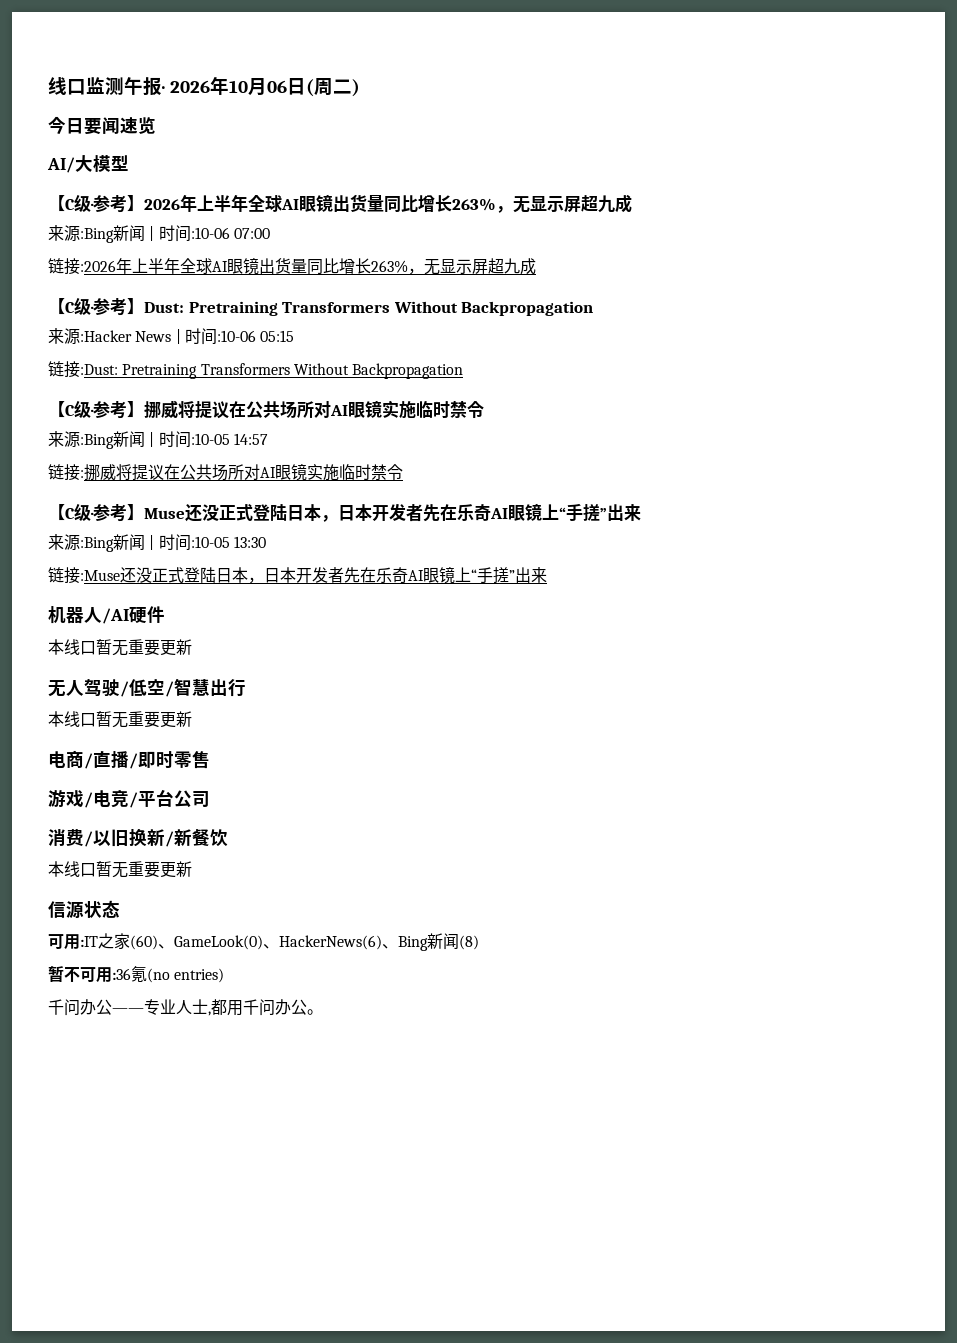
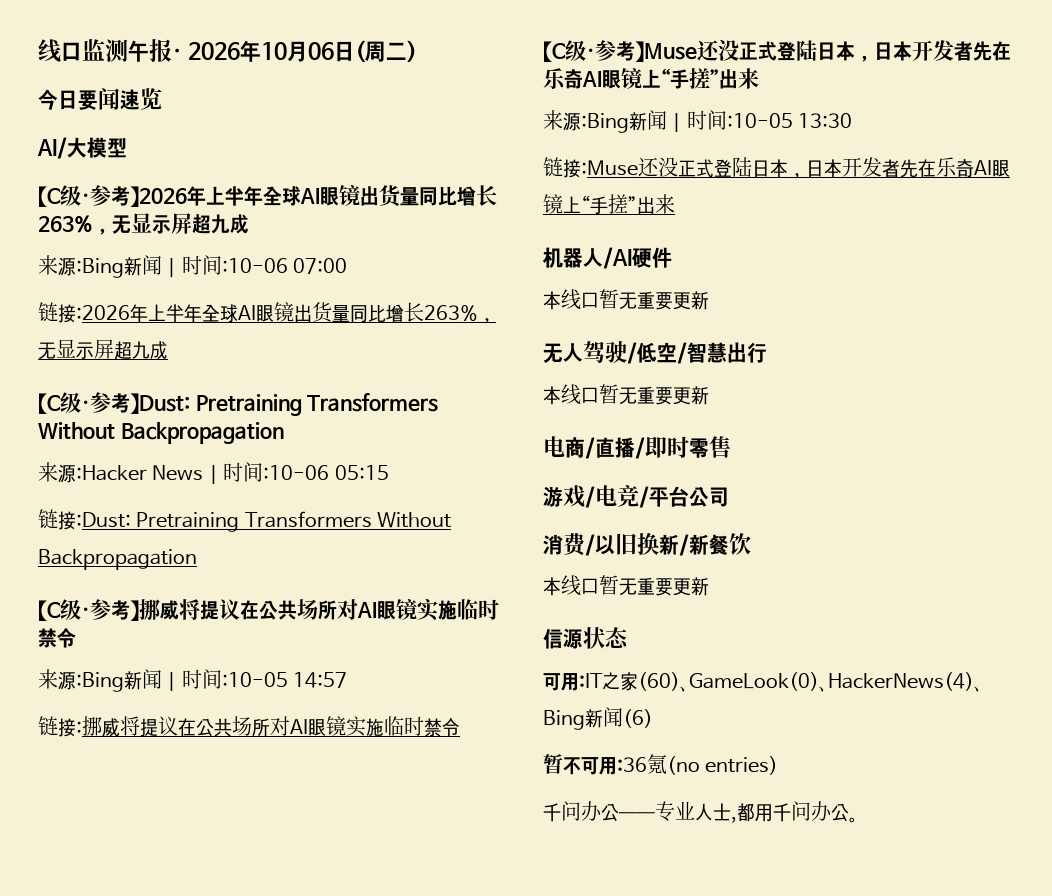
[279,935,382,950] HackerNews(6) -> [827,672,974,691] HackerNews(4)
[459,935,479,950] (8) -> [623,709,653,728] (6)

